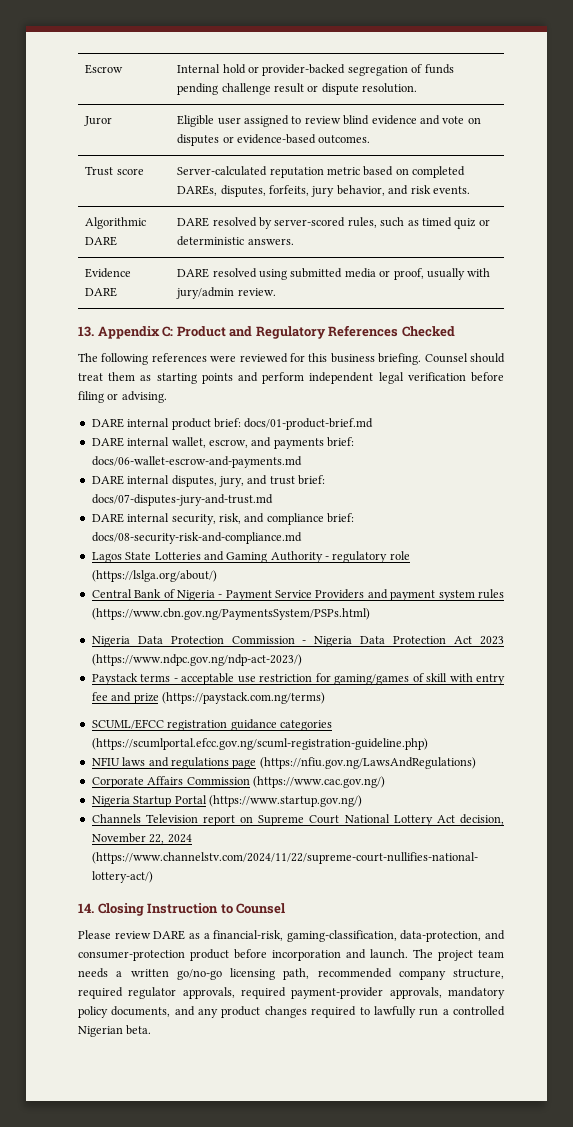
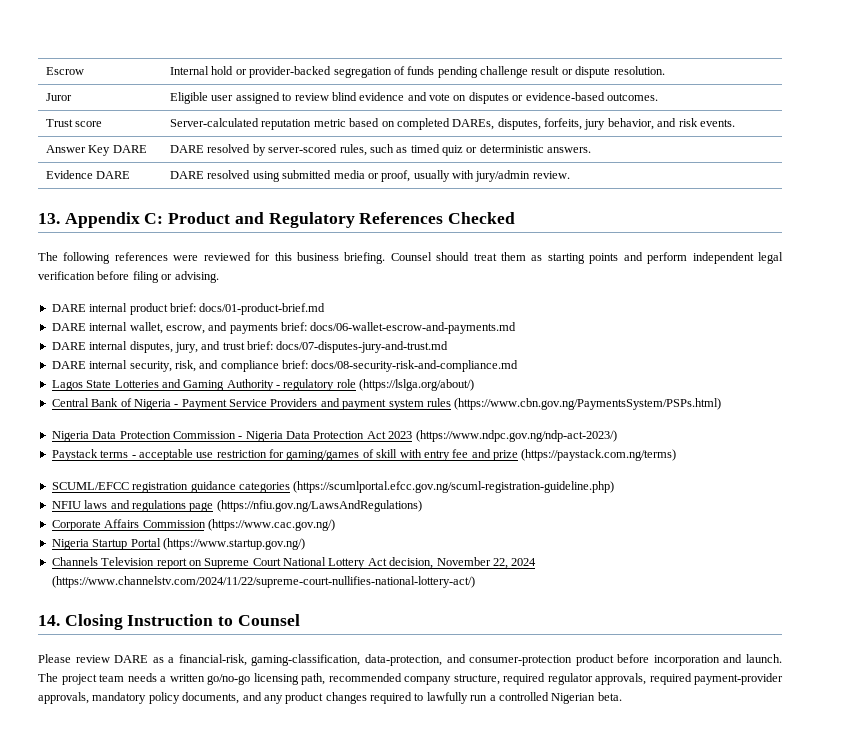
[85,217,147,229] Algorithmic -> [46,145,111,156] Answer Key

